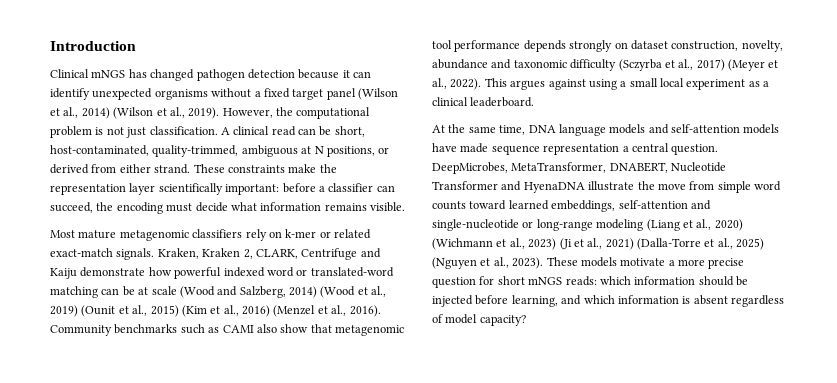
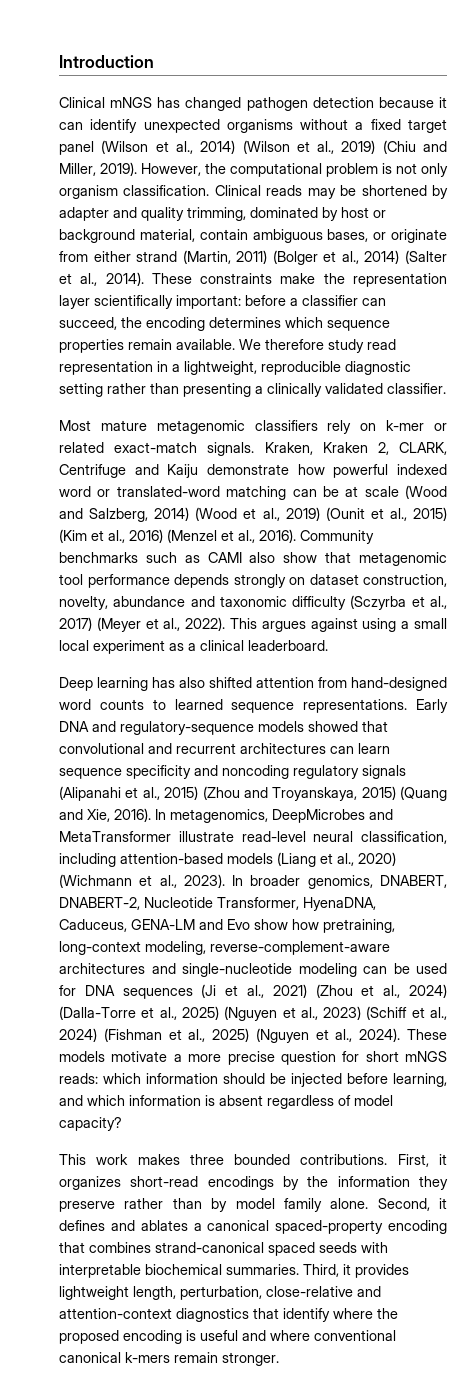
(185, 112) none -> [341,140,448,154] [59,163,96,176] 2019) (Chiu and Miller,
[126,126,365,138] [50,145,390,157] [50,164,191,174] just classification. A clinical read can be short, host-contaminated, quality-trimmed, ambiguous at N positions, or derived from either strand. -> [421,163,448,177] [59,185,448,199] [59,207,386,221] [59,229,447,243] [59,250,447,265] [59,272,144,286] only organism classification. Clinical reads may be shortened by adapter and quality trimming, dominated by host or background material, contain ambiguous bases, or originate from either strand (Martin, 2011) (Bolger et al., 2014) (Salter et al., 2014).
[166,202,405,212] must decide what information remains visible. -> [209,317,390,331] [59,339,396,353] [59,361,411,375] [59,383,446,397] determines which sequence properties remain available. We therefore study read representation in a lightweight, reproducible diagnostic setting rather than presenting a clinically validated classifier.
[432,124,780,136] [432,143,719,155] [432,162,727,174] [432,181,781,193] [432,200,711,212] [432,219,644,231] At the same time, DNA language models and self-attention models have made sequence representation a central question. DeepMicrobes, MetaTransformer, DNABERT, Nucleotide Transformer and HyenaDNA illustrate the move from simple word counts toward learned embeddings, self-attention and single-nucleotide or long-range modeling -> [59,677,447,691] [59,699,448,713] [59,721,388,735] [59,743,390,754] [59,765,406,779] [59,786,447,801] [59,808,393,823] [59,831,447,844] [59,853,273,867] Deep learning has also shifted attention from hand-designed word counts to learned sequence representations. Early DNA and regulatory-sequence models showed that convolutional and recurrent architectures can learn sequence specificity and noncoding regulatory signals (Alipanahi et al., 2015) (Zhou and Troyanskaya, 2015) (Quang and Xie, 2016). In metagenomics, DeepMicrobes and MetaTransformer illustrate read-level neural classification, including attention-based models
[528,238,634,250] 2023) (Ji et al., 2021) -> [183,874,447,889] [59,897,376,911] [59,919,395,933] [59,941,390,955] [59,963,447,977] [59,984,448,999] 2023). In broader genomics, DNABERT, DNABERT-2, Nucleotide Transformer, HyenaDNA, Caduceus, GENA-LM and Evo show how pretraining, long-context modeling, reverse-complement-aware architectures and single-nucleotide modeling can be used for DNA sequences (Ji et al., 2021) (Zhou et al., 2024)
[512,257,544,269] 2023). -> [323,1006,448,1020] [59,1028,401,1043] 2023) (Schiff et al., 2024) (Fishman et al., 2025) (Nguyen et al., 2024).
(526, 320) none -> [59,1154,447,1167] [59,1176,448,1190] [59,1198,447,1212] [59,1220,448,1234] [59,1242,388,1256] [59,1264,409,1278] [59,1286,381,1300] [59,1308,398,1322] [59,1330,396,1344] [59,1352,279,1366] // This work makes three bounded contributions. First, it organizes short-read encodings by the information they preserve rather than by model family alone. Second, it defines and ablates a canonical spaced-property encoding that combines strand-canonical spaced seeds with interpretable biochemical summaries. Third, it provides lightweight length, perturbation, close-relative and attention-context diagnostics that identify where the proposed encoding is useful and where conventional canonical k-mers remain stronger.

